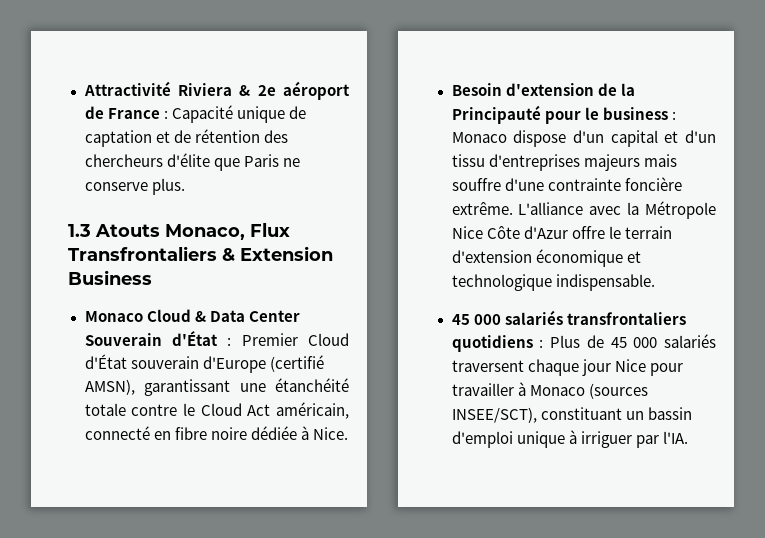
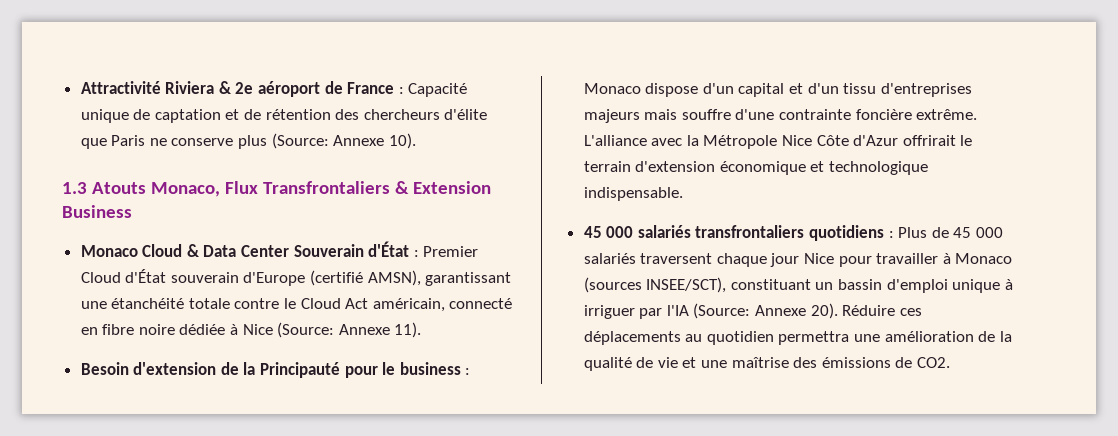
[151,178,185,195] plus. -> [238,133,416,149] plus (Source: Annexe 10).
[312,427,348,440] Nice. -> [242,322,422,338] Nice (Source: Annexe 11).
[571,226,605,239] offre -> [902,135,956,146] offrirait
[662,431,688,444] l'IA. -> [666,303,922,319] [583,331,1012,345] [583,357,951,371] l'IA (Source: Annexe 20). Réduire ces déplacements au quotidien permettra une amélioration de la qualité de vie et une maîtrise des émissions de CO2.

